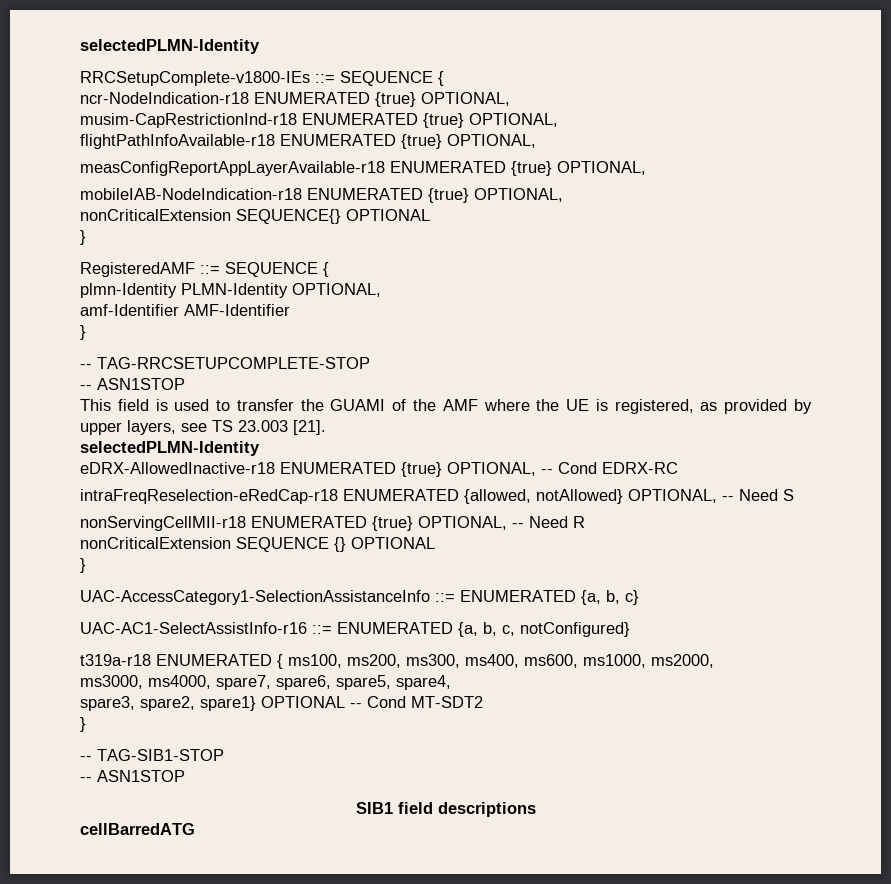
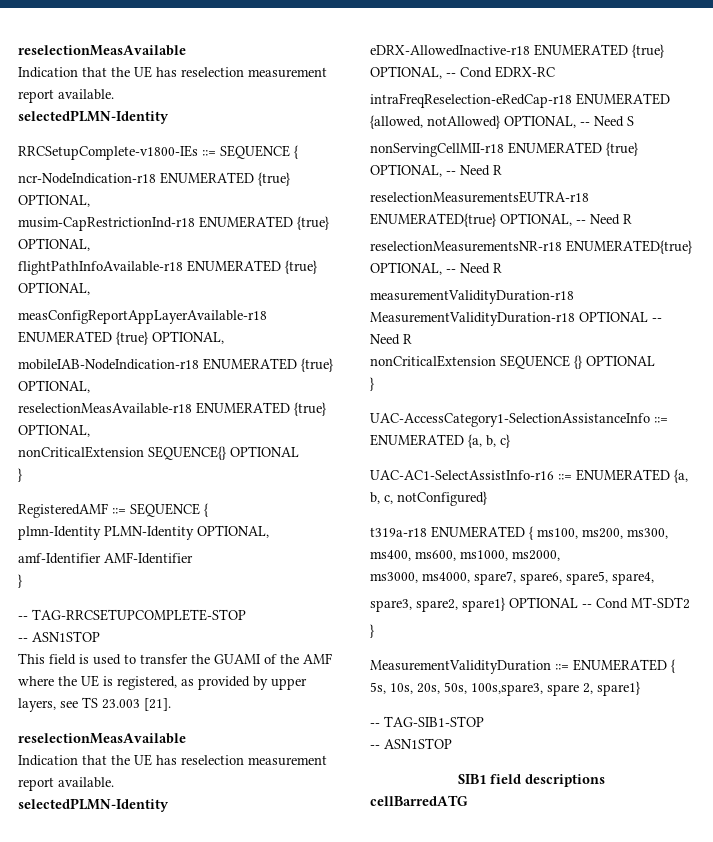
(80, 46) none -> [18,45,186,56] [18,66,327,78] [18,89,114,103] reselectionMeasAvailable // Indication that the UE has reselection measurement report available. //
(563, 195) none -> [18,402,326,416] [18,424,90,437] // reselectionMeasAvailable-r18 ENUMERATED {true} OPTIONAL,
(326, 427) none -> [18,733,186,744] [18,754,327,766] [18,777,114,791] // reselectionMeasAvailable // Indication that the UE has reselection measurement report available.
(585, 522) none -> [370,191,589,203] [370,213,632,227] [370,240,692,254] [370,262,502,275] [370,290,574,304] [370,311,662,326] [370,334,412,345] // reselectionMeasurementsEUTRA-r18 ENUMERATED{true} OPTIONAL, -- Need R // reselectionMeasurementsNR-r18 ENUMERATED{true} OPTIONAL, -- Need R // measurementValidityDuration-r18 MeasurementValidityDuration-r18 OPTIONAL -- Need R
(86, 724) none -> [370,659,675,674] [370,681,640,696] // MeasurementValidityDuration ::= ENUMERATED { 5s, 10s, 20s, 50s, 100s,spare3, spare 2, spare1}

